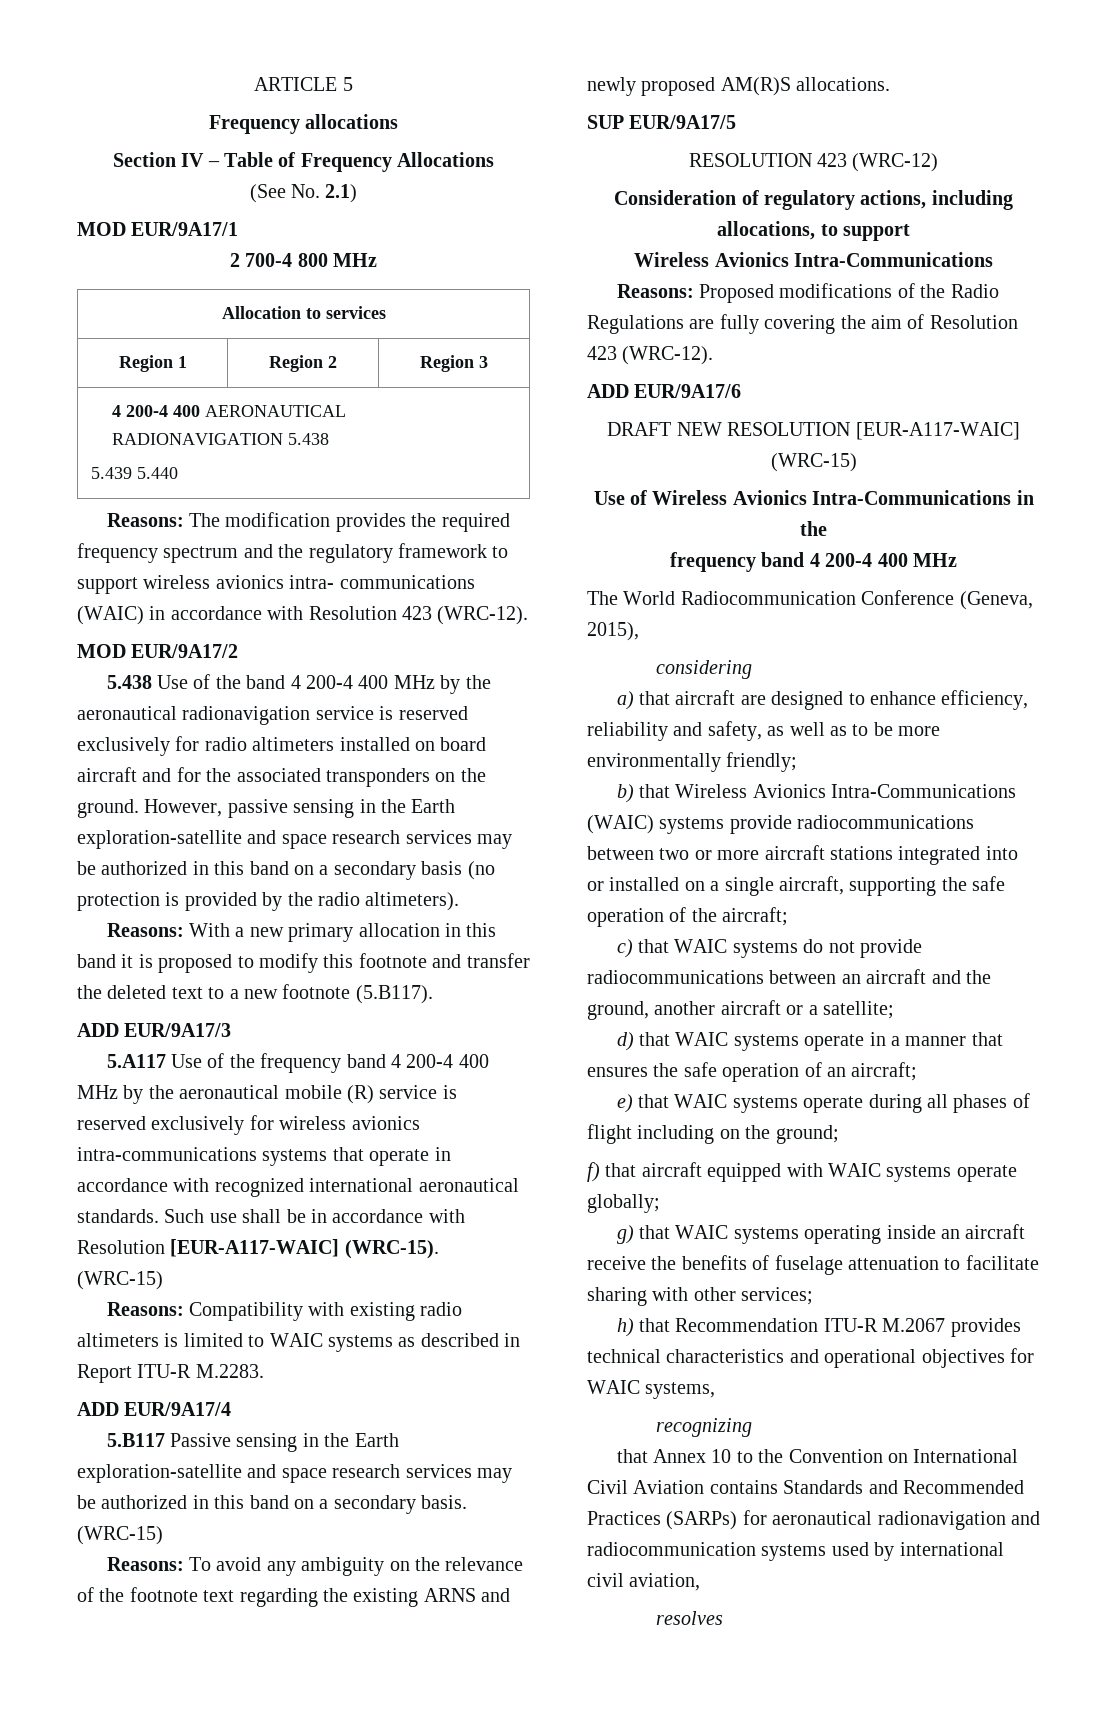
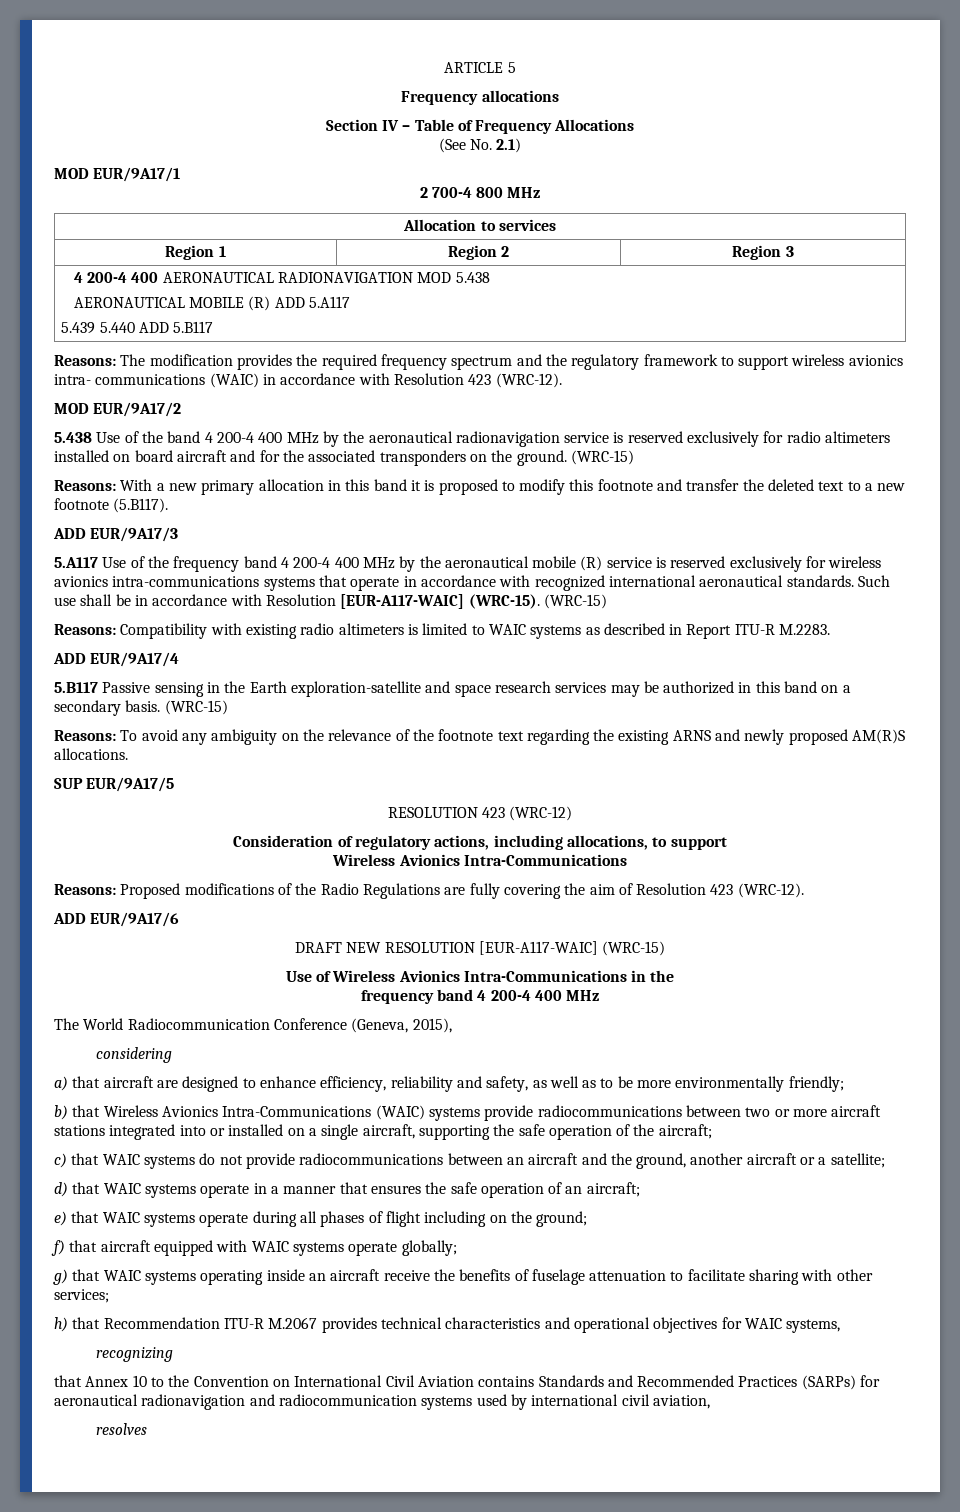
[287,433,329,445] 5.438 -> [417,272,490,283] [73,296,351,311] MOD 5.438 // AERONAUTICAL MOBILE (R) ADD 5.A117
(178, 473) none -> [139,321,214,333] ADD 5.B117
[144,799,456,818] [77,830,512,849] [77,861,495,880] [77,892,460,911] However, passive sensing in the Earth exploration-satellite and space research services may be authorized in this band on a secondary basis (no protection is provided by the radio altimeters). -> [570,450,634,465] (WRC-15)

